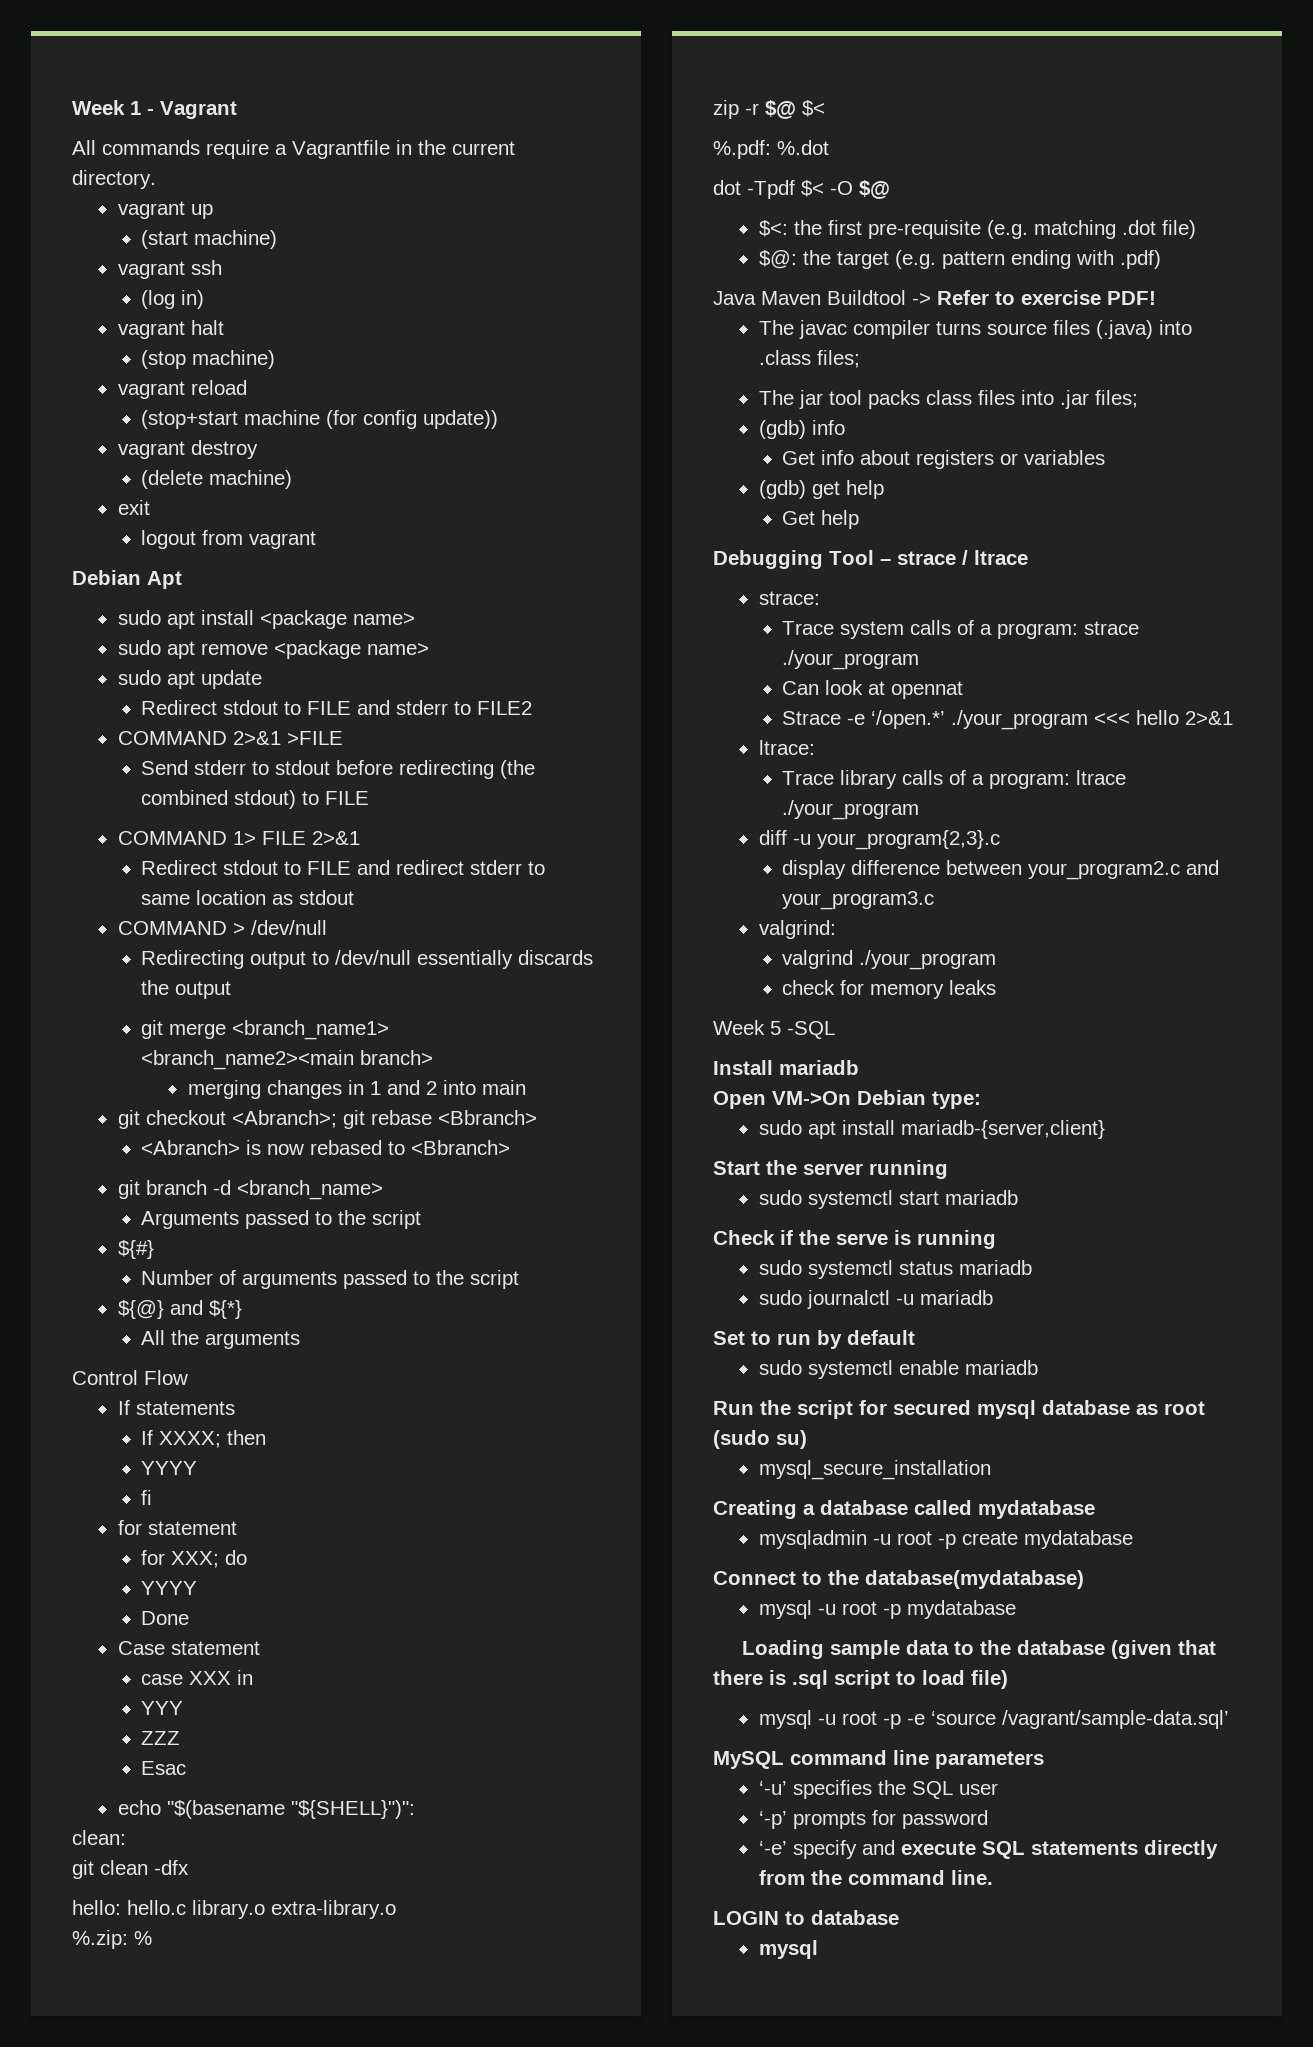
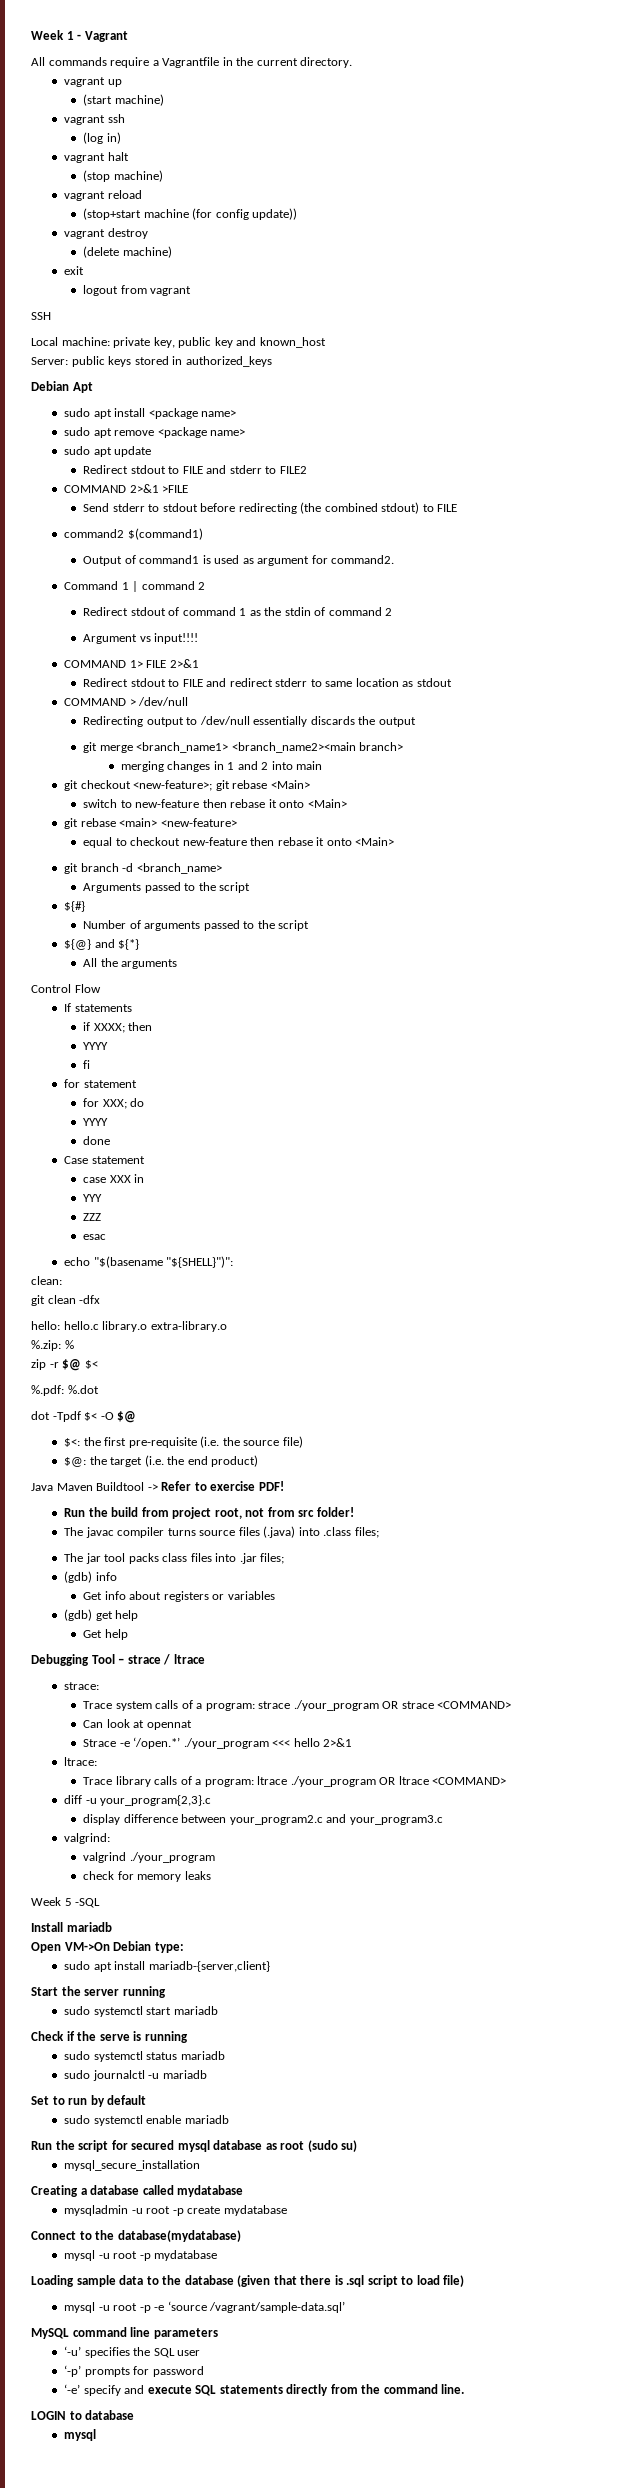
(317, 540) none -> [31,312,51,320] [31,337,326,348] [31,356,272,367] // SSH // Local machine: private key, public key and known_host // Server: public keys stored in authorized_keys
(370, 798) none -> [64,528,203,540] [83,555,395,566] [64,581,206,592] [83,607,393,616] [83,633,199,644] // command2 $(command1) // Output of command1 is used as argument for command2. // Command 1 | command 2 // Redirect stdout of command 1 as the stdin of command 2 // Argument vs input!!!!
[231,1110,537,1129] [141,1140,511,1155] <Abranch>; git rebase <Bbranch> // <Abranch> is now rebased to <Bbranch> -> [133,780,310,791] [83,799,347,808] [64,818,237,829] [83,837,395,848] <new-feature>; git rebase <Main> // switch to new-feature then rebase it onto <Main> // git rebase <main> <new-feature> // equal to checkout new-feature then rebase it onto <Main>
[141,1430,154,1445] If -> [83,1022,91,1031] if
[141,1611,190,1625] Done -> [83,1136,111,1145] done
[141,1761,187,1775] Esac -> [83,1234,107,1240] esac
[986,220,1156,239] (e.g. matching .dot -> [200,1436,280,1448] (i.e. the source
[894,250,1161,269] (e.g. pattern ending with .pdf) -> [144,1455,259,1467] (i.e. the end product)
(1156, 298) none -> [64,1507,354,1519] // Run the build from project root, not from src folder!
(920, 660) none -> [382,1701,512,1709] OR strace <COMMAND>
(920, 810) none -> [379,1776,507,1785] OR ltrace <COMMAND>

